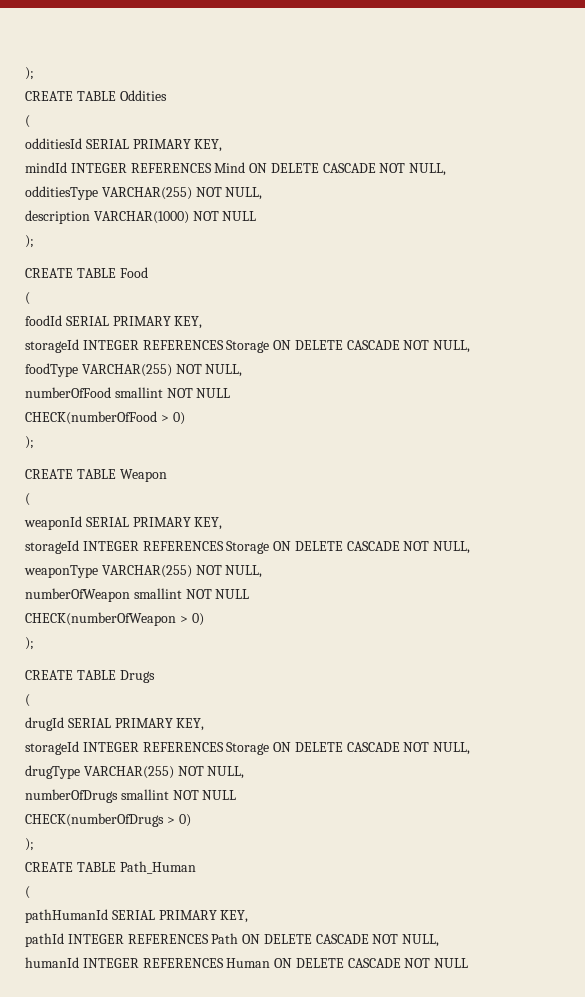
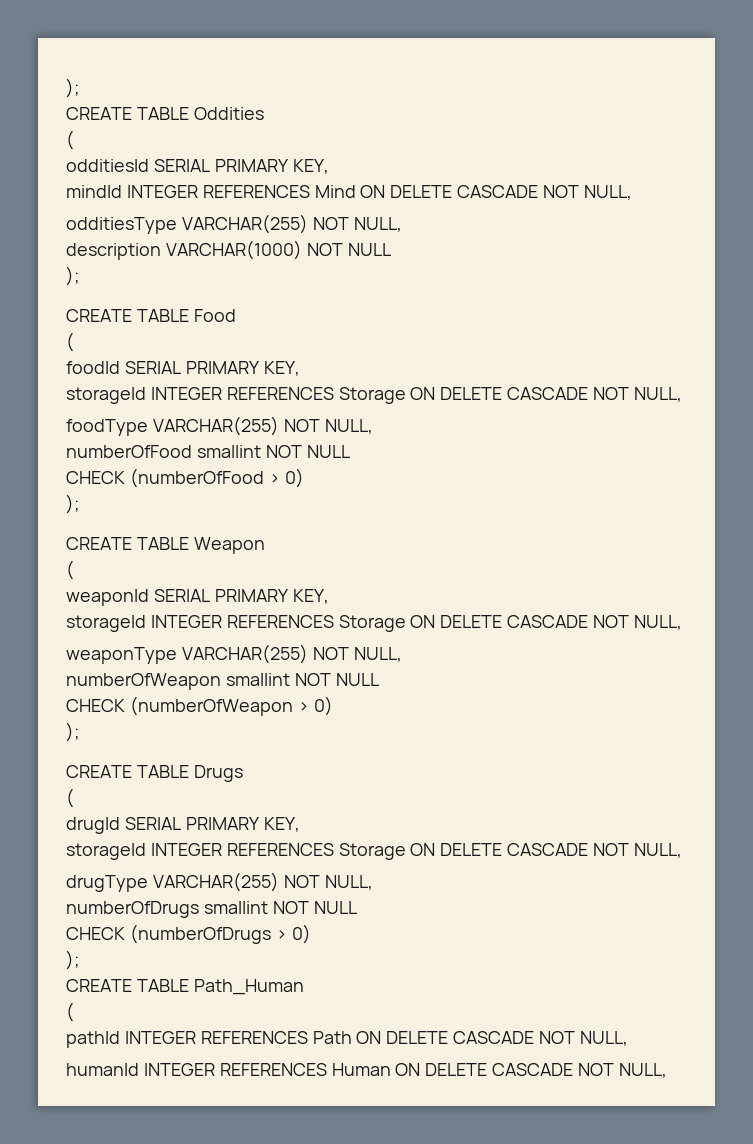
[25,411,157,425] CHECK(numberOfFood -> [66,468,264,488] CHECK (numberOfFood
[25,612,176,626] CHECK(numberOfWeapon -> [66,696,293,716] CHECK (numberOfWeapon
[25,813,164,827] CHECK(numberOfDrugs -> [66,924,271,944] CHECK (numberOfDrugs
[25,909,249,923] // pathHumanId SERIAL PRIMARY KEY, -> (74, 1012) none
[434,958,469,968] NULL -> [618,1063,667,1078] NULL,

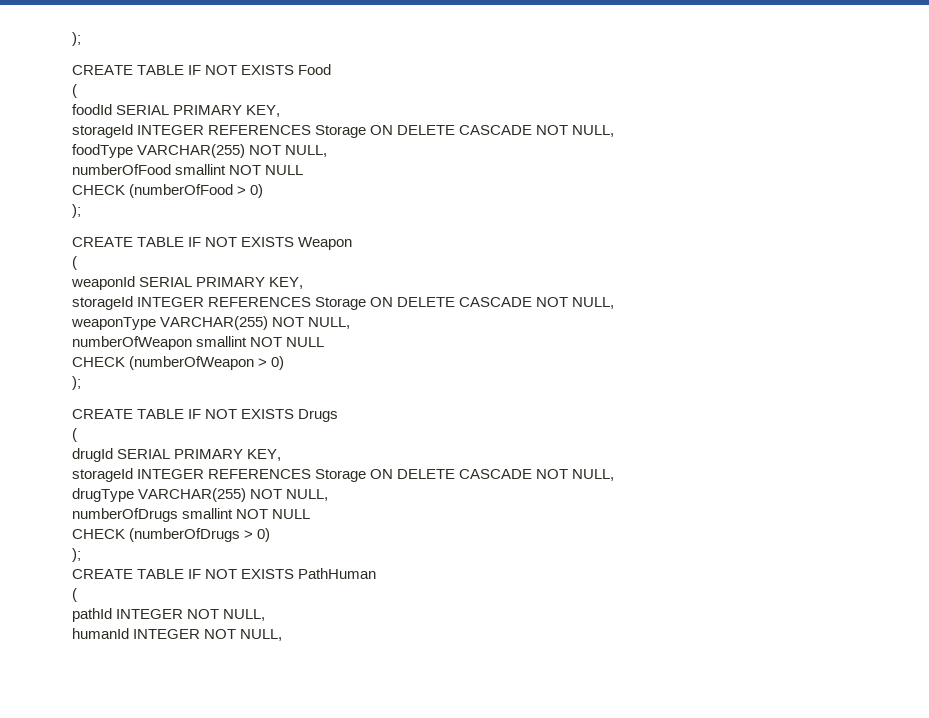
[66,78,80,98] [66,107,264,120] [66,130,74,150] [66,159,329,174] [66,185,632,200] [66,214,402,234] [66,240,391,260] [66,266,80,286] [66,309,189,322] ); // CREATE TABLE Oddities // ( // odditiesId SERIAL PRIMARY KEY, // mindId INTEGER REFERENCES Mind ON DELETE CASCADE NOT NULL, // odditiesType VARCHAR(255) NOT NULL, // description VARCHAR(1000) NOT NULL // ); // CREATE TABLE -> [72,32,81,46] [72,65,295,75] ); // CREATE TABLE IF NOT EXISTS
(189, 543) none -> [188,237,295,247] IF NOT EXISTS
(189, 771) none -> [188,409,295,419] IF NOT EXISTS
[193,979,304,995] Path_Human -> [188,568,377,579] IF NOT EXISTS PathHuman
[200,1031,535,1044] REFERENCES Path ON DELETE CASCADE -> (184, 614) none
[219,1063,574,1076] REFERENCES Human ON DELETE CASCADE -> (201, 634) none

